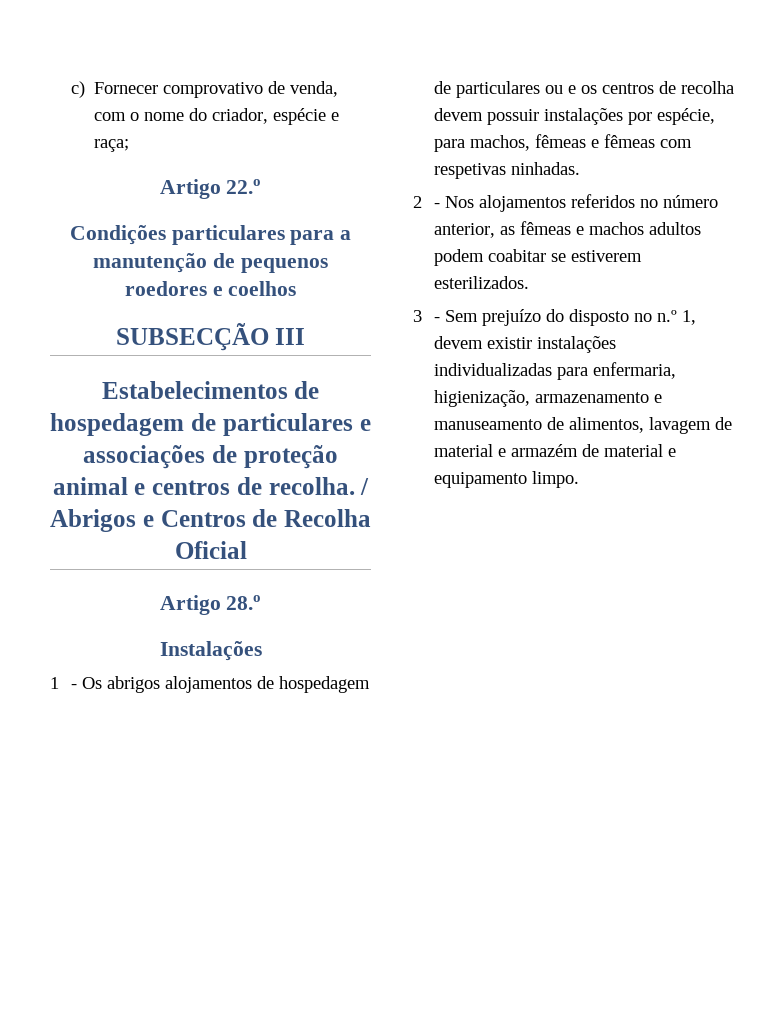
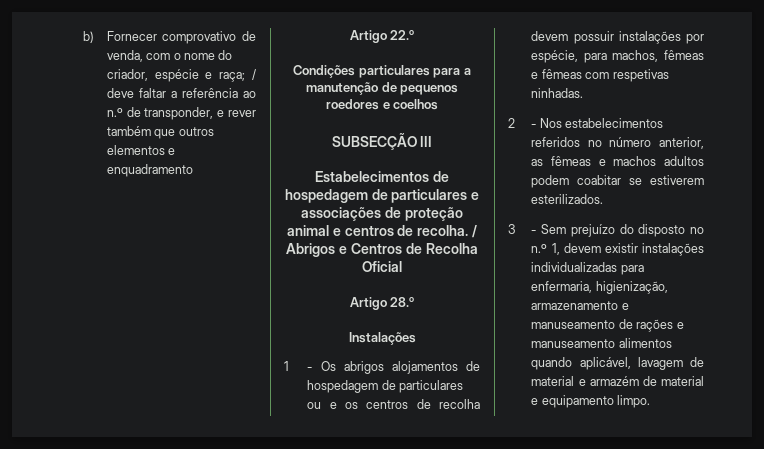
[70,81,85,98] c) -> [83,31,95,43] b)
(130, 145) none -> [252,69,256,80] [106,88,256,98] [106,107,256,120] [106,126,214,139] [106,145,176,155] [106,164,193,177] / deve faltar a referência ao n.º de transponder, e rever também que outros elementos e enquadramento
[478,195,566,212] alojamentos -> [565,118,664,128] estabelecimentos
[568,417,644,433] alimentos, -> [636,319,684,332] [531,338,672,348] [531,357,631,370] rações e manuseamento alimentos quando aplicável,

